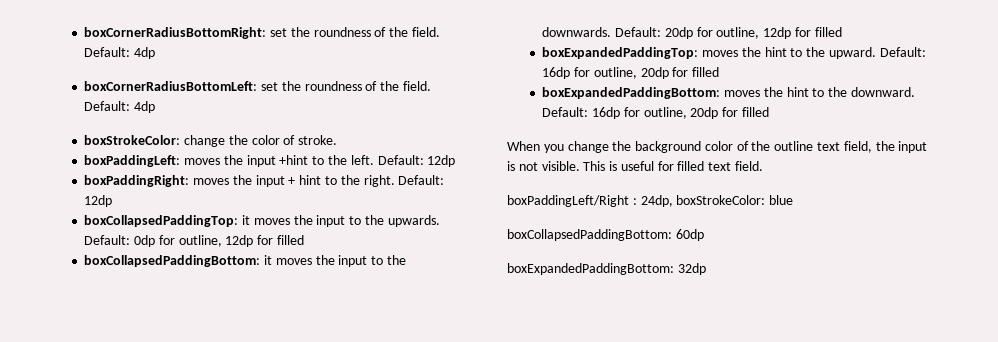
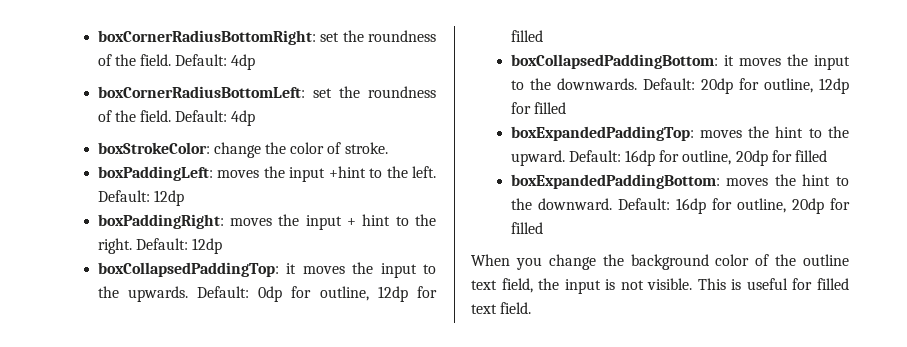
[507,195,794,207] [507,229,704,241] [507,263,706,275] // boxPaddingLeft/Right : 24dp, boxStrokeColor: blue // boxCollapsedPaddingBottom: 60dp // boxExpandedPaddingBottom: 32dp -> (532, 308) none

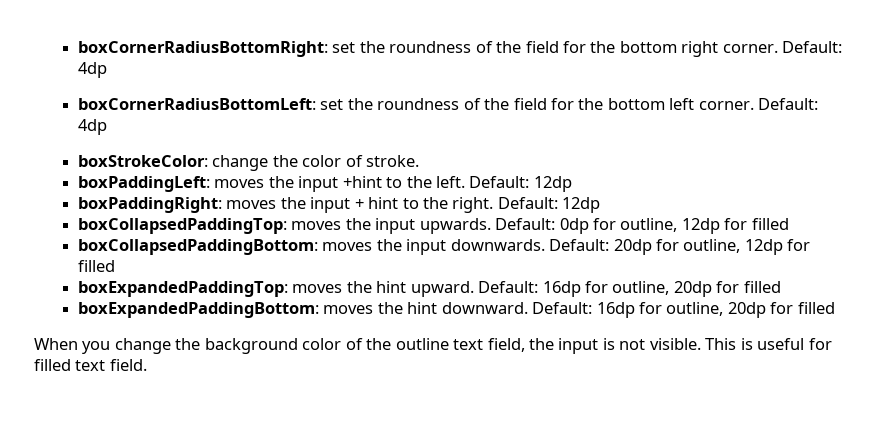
[140,54,172,66] field. -> [525,41,778,57] field for the bottom right corner.
[140,110,172,122] field. -> [513,98,754,110] field for the bottom left corner.
[286,262,437,278] [97,286,119,298] it moves the input to the -> [291,218,416,234] moves the input
[723,54,850,70] [510,78,551,90] it moves the input to the -> [322,239,447,255] moves the input
[808,126,849,138] to the -> (407, 287) none
[835,176,849,186] [510,198,532,210] to the -> (438, 308) none

